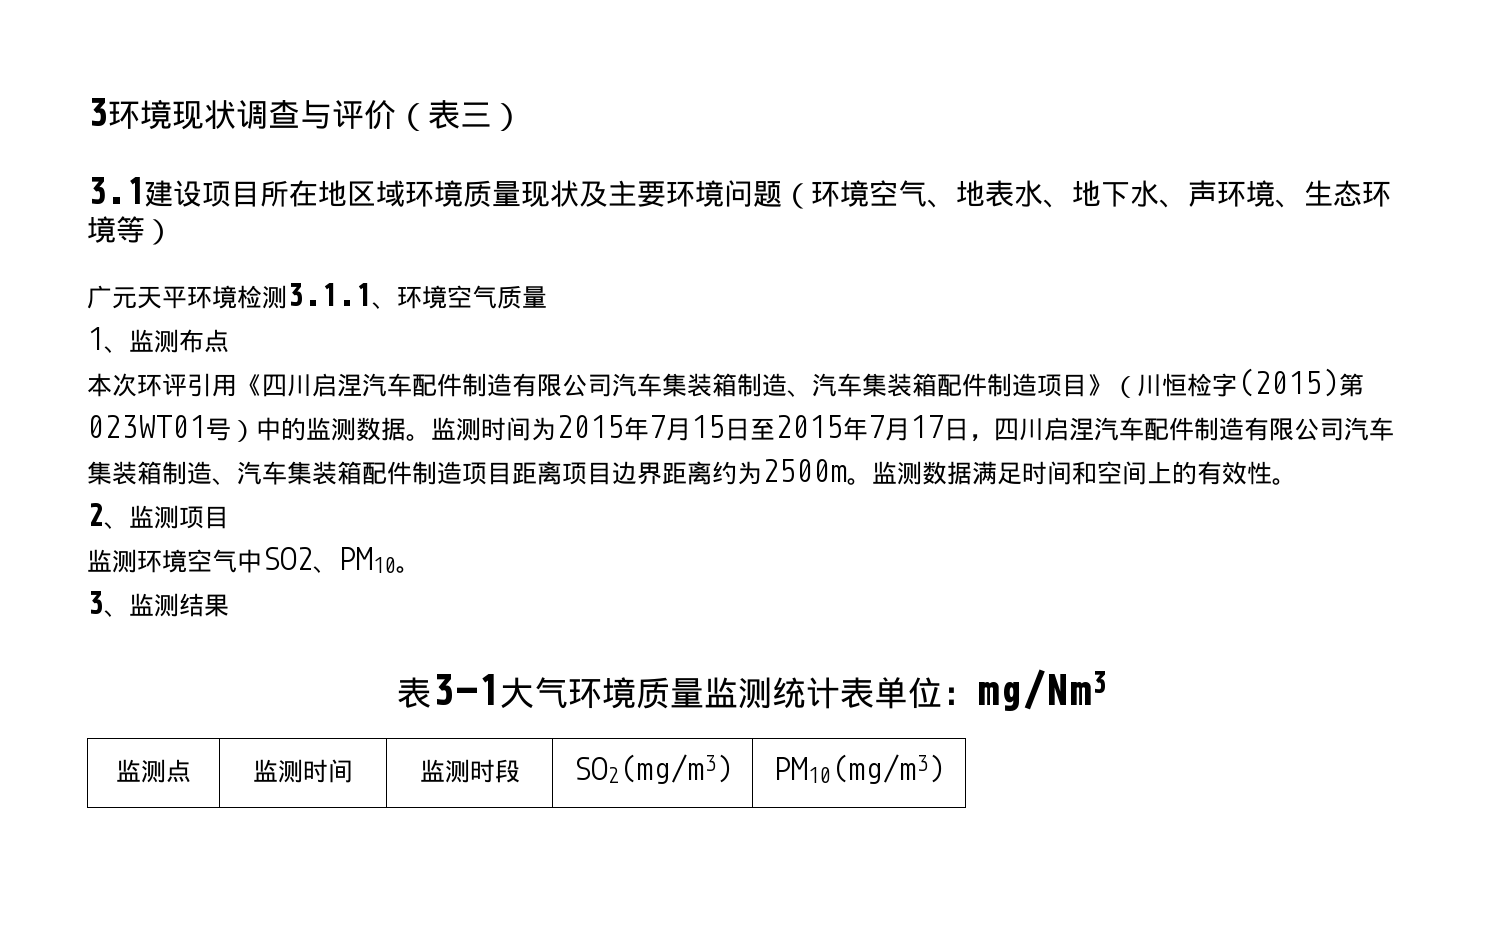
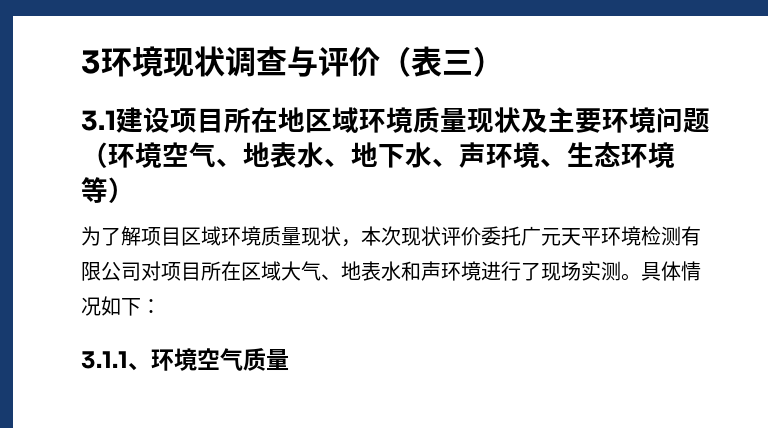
[87,285,287,309] 广元天平环境检测 -> [81,226,701,247] [81,261,701,281] [81,296,161,316] 为了解项目区域环境质量现状，本次现状评价委托广元天平环境检测有限公司对项目所在区域大气、地表水和声环境进行了现场实测。具体情况如下： //
[87,327,229,353] [87,368,1364,398] [87,415,1394,442] [87,459,1297,485] [87,503,229,529] [87,547,421,573] [87,591,229,617] [396,669,1107,711] [116,759,191,783] [253,759,353,783] [419,759,520,783] [572,754,733,784] [773,754,945,784] // 1、监测布点 // 本次环评引用《四川启涅汽车配件制造有限公司汽车集装箱制造、汽车集装箱配件制造项目》（川恒检字(2015)第023WT01号）中的监测数据。监测时间为2015年7月15日至2015年7月17日，四川启涅汽车配件制造有限公司汽车集装箱制造、汽车集装箱配件制造项目距离项目边界距离约为2500m。监测数据满足时间和空间上的有效性。 // 2、监测项目 // 监测环境空气中SO2、PM10。 // 3、监测结果 // 表3-1大气环境质量监测统计表单位：mg/Nm3 // 监测点 | 监测时间 | 监测时段 | SO2(mg/m3) | PM10(mg/m3) -> (289, 360) none

